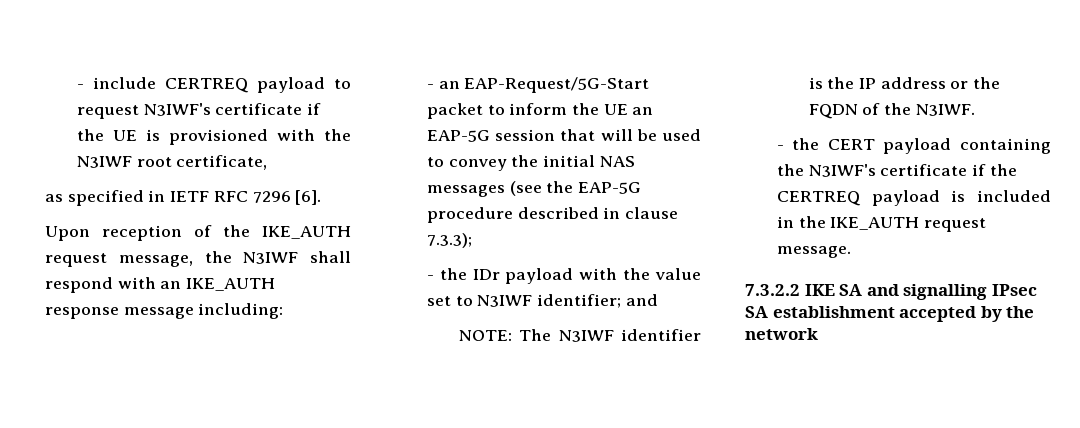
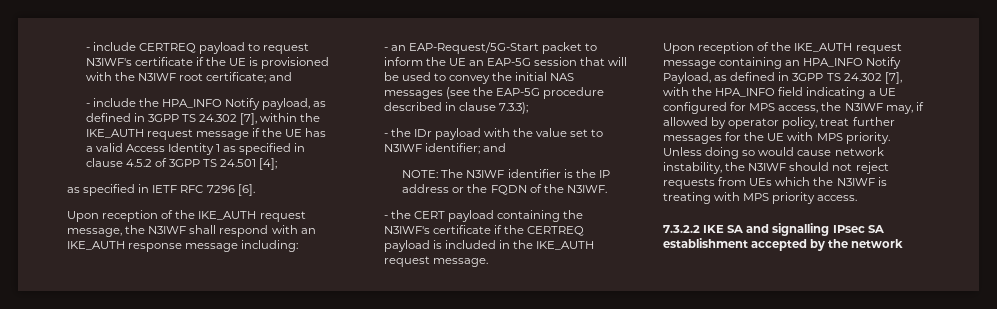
[176,155,268,170] certificate, -> [206,72,293,83] [85,98,327,110] [85,113,321,125] [85,128,327,140] [85,143,306,155] [85,158,278,170] certificate; and // - include the HPA_INFO Notify payload, as defined in 3GPP TS 24.302 [7], within the IKE_AUTH request message if the UE has a valid Access Identity 1 as specified in clause 4.5.2 of 3GPP TS 24.501 [4];
(851, 252) none -> [663,42,902,54] [663,57,902,69] [663,72,902,84] [663,87,896,99] [663,102,924,114] [663,117,895,129] [663,132,890,144] [663,147,884,159] [663,162,889,174] [663,177,887,189] [663,192,858,204] // Upon reception of the IKE_AUTH request message containing an HPA_INFO Notify Payload, as defined in 3GPP TS 24.302 [7], with the HPA_INFO field indicating a UE configured for MPS access, the N3IWF may, if allowed by operator policy, treat further messages for the UE with MPS priority. Unless doing so would cause network instability, the N3IWF should not reject requests from UEs which the N3IWF is treating with MPS priority access.

